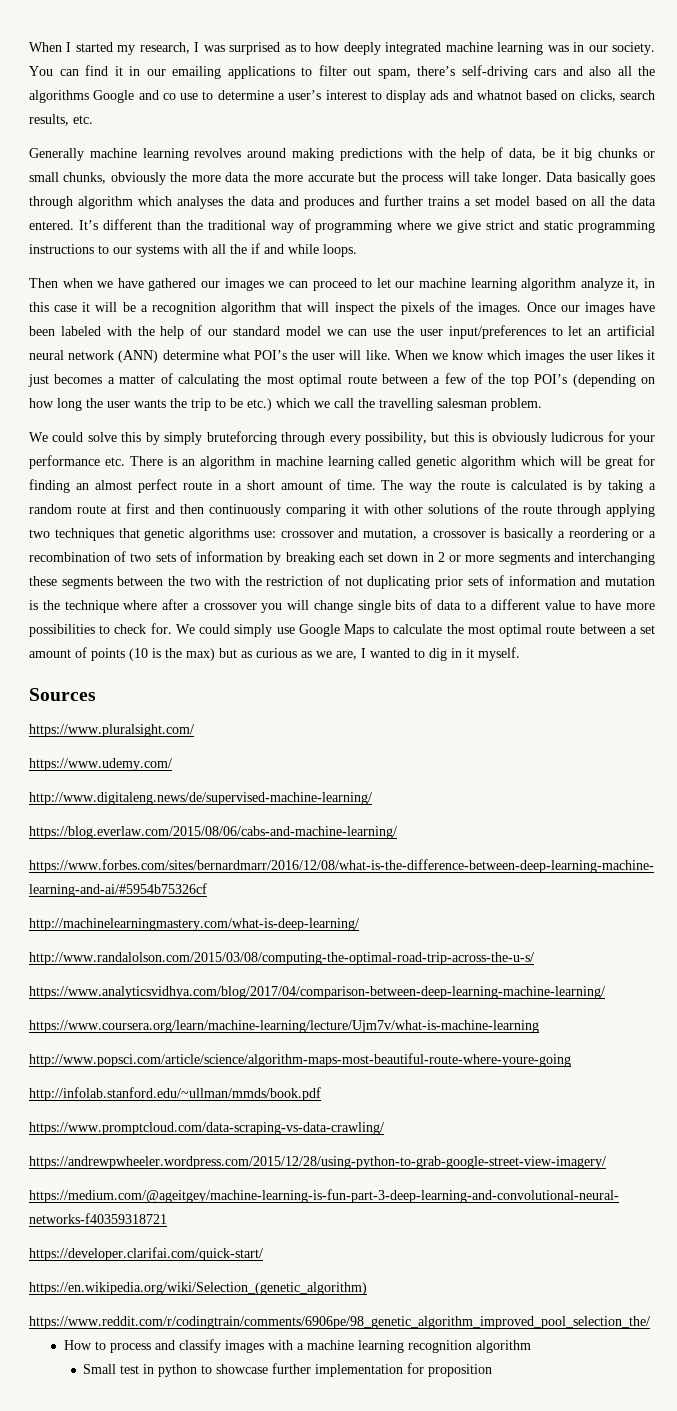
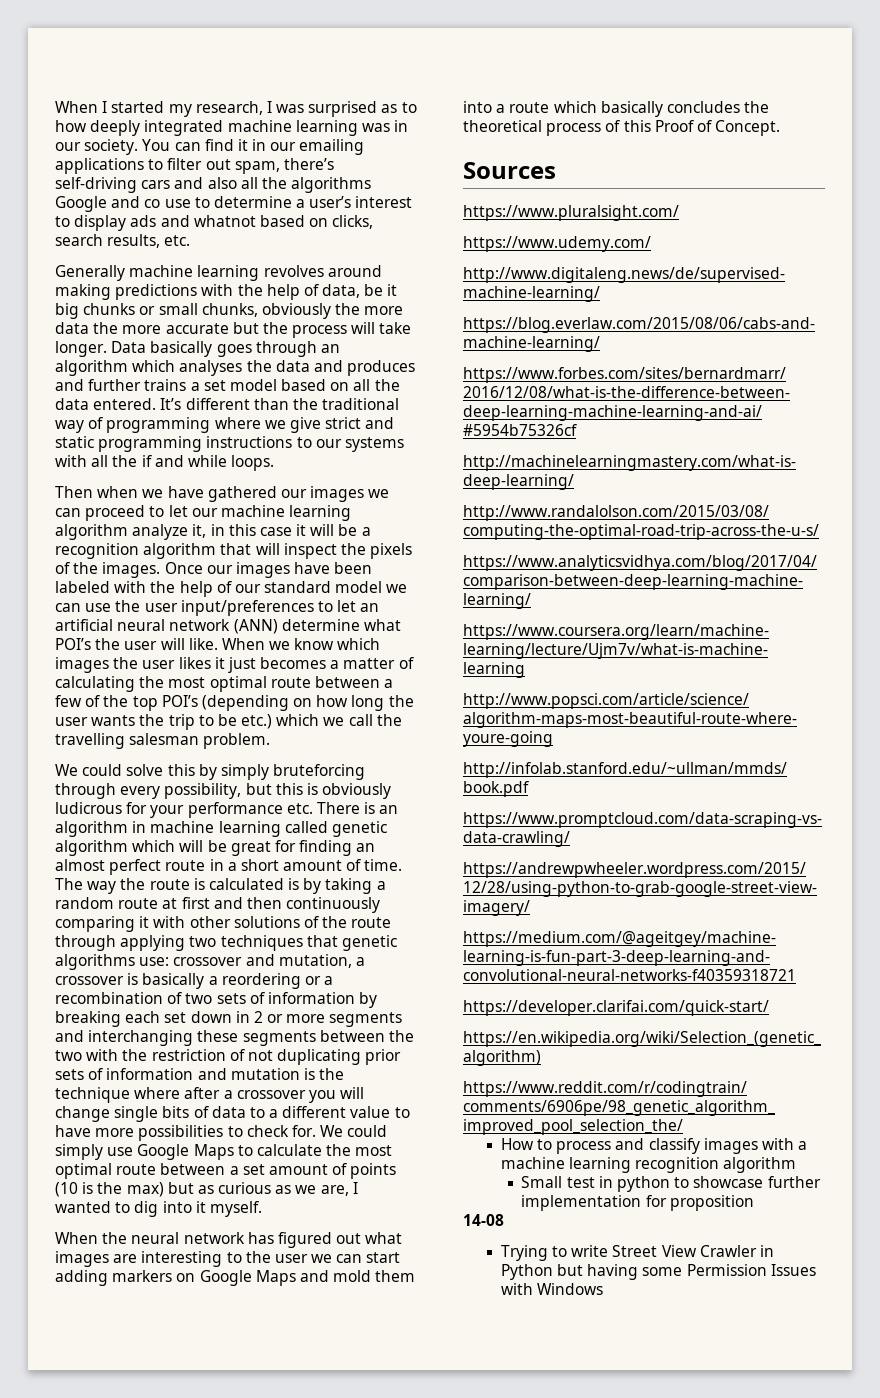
(73, 202) none -> [320,344,340,353] an
[451,648,462,658] in -> [162,1201,192,1213] into
(520, 654) none -> [55,1232,403,1248] [55,1251,401,1267] [55,1270,416,1286] [463,101,770,117] [463,120,781,136] // When the neural network has figured out what images are interesting to the user we can start adding markers on Google Maps and mold them into a route which basically concludes the theoretical process of this Proof of Concept.
(493, 1370) none -> [463,1214,504,1226] [500,1245,774,1261] [500,1264,816,1280] [500,1283,603,1295] // 14-08 // Trying to write Street View Crawler in Python but having some Permission Issues with Windows

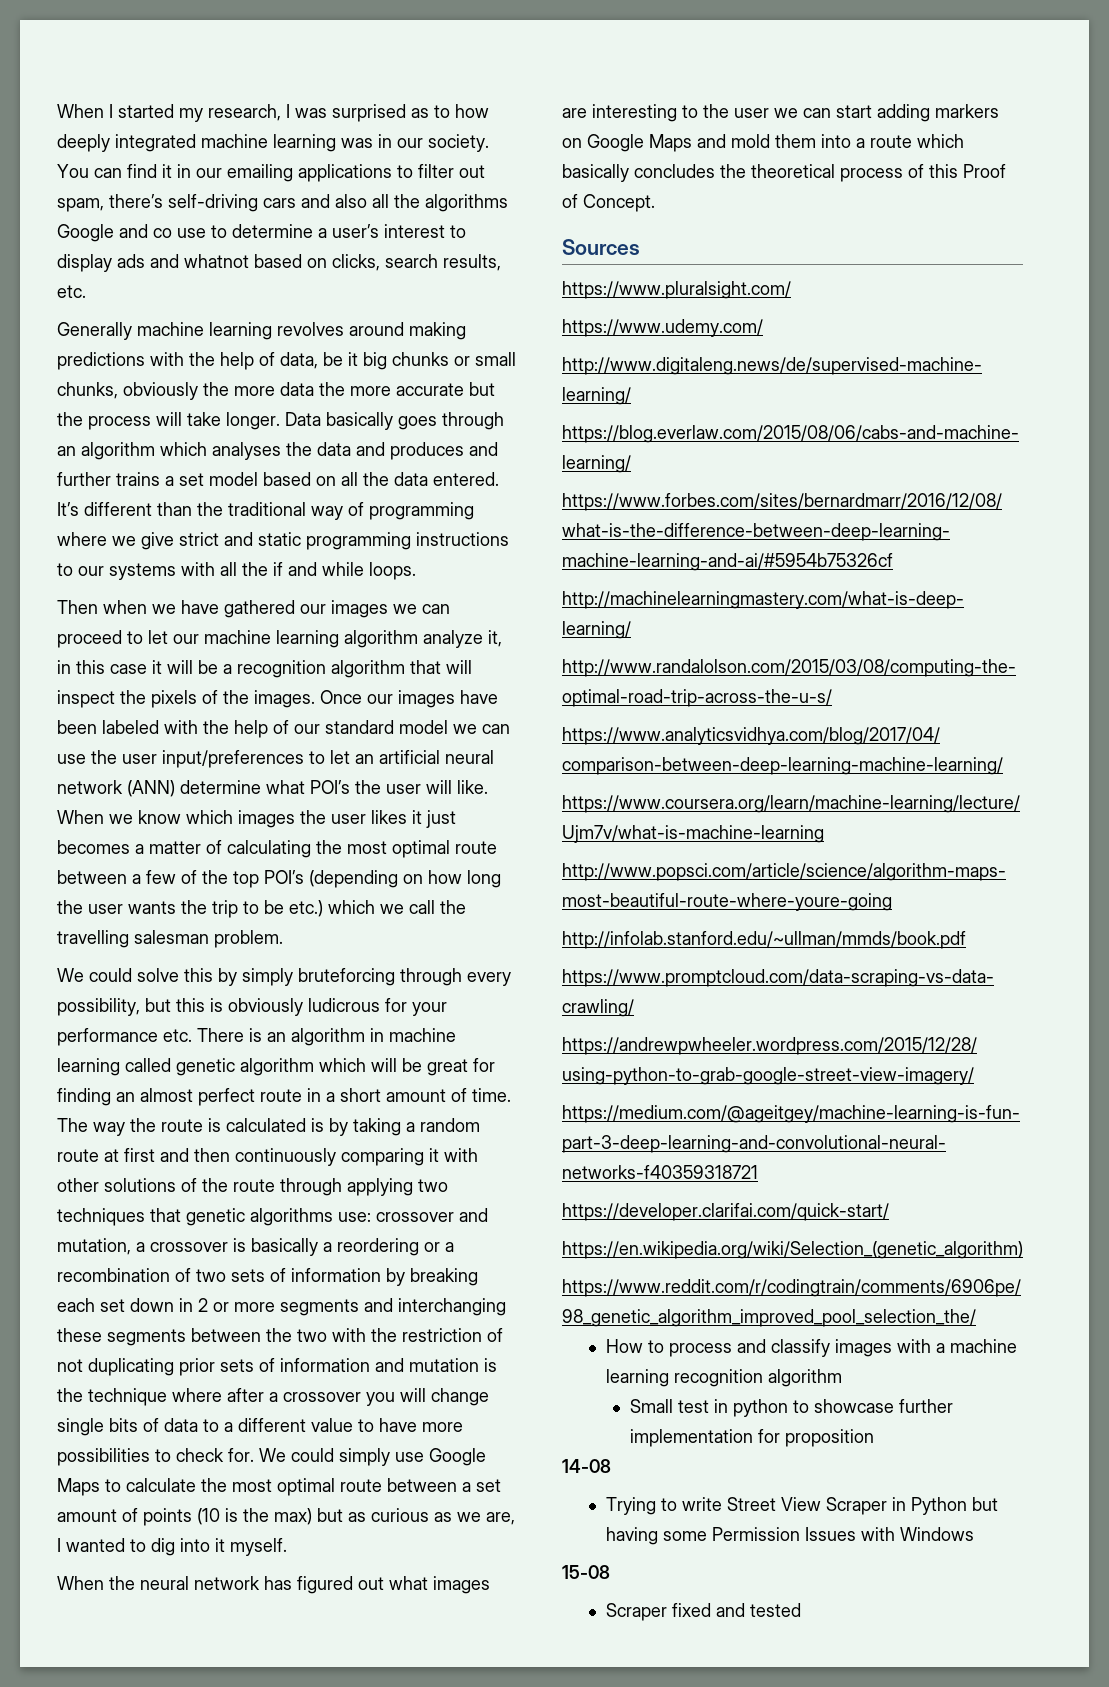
[699,1245,757,1257] Crawler -> [825,1497,887,1515] Scraper
(603, 1289) none -> [562,1565,610,1579] [605,1603,801,1621] // 15-08 // Scraper fixed and tested

